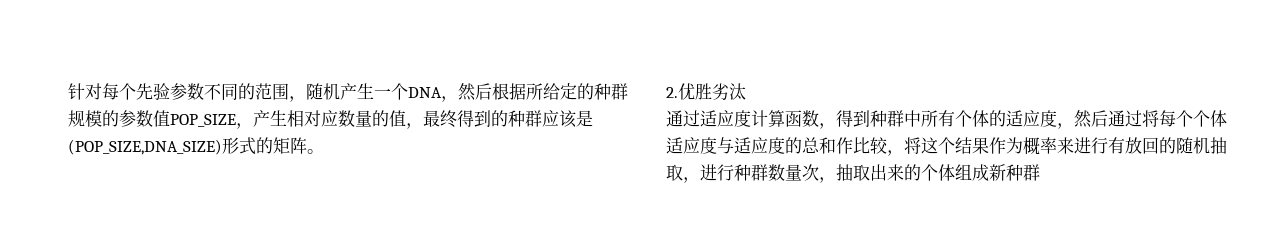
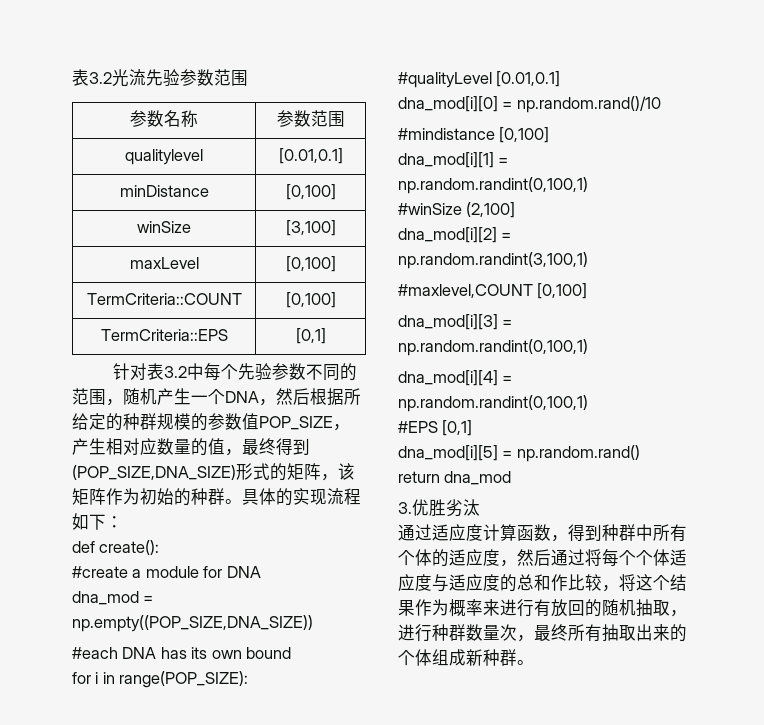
[68,83,102,100] 针对 -> [72,69,248,87] [130,110,198,127] [276,110,345,127] [125,149,203,165] [278,148,343,164] [119,185,209,197] [285,184,336,200] [137,221,191,233] [285,220,336,236] [129,257,199,269] [285,256,336,272] [86,293,242,305] [285,292,336,308] [100,329,228,341] [295,328,326,344] [112,363,204,380] 表3.2光流先验参数范围 // 参数名称 | 参数范围 // qualitylevel | [0.01,0.1] // minDistance | [0,100] // winSize | [3,100] // maxLevel | [0,100] // TermCriteria::COUNT | [0,100] // TermCriteria::EPS | [0,1] // 针对表3.2中
[491,110,593,128] 的种群应该是 -> (310, 446) none
[307,149,324,154] [666,87,678,98] 。 // 2. -> [321,463,355,481] [72,488,361,506] [72,513,123,530] [72,540,160,555] [72,566,261,578] [72,591,154,605] [72,615,313,632] [72,647,292,659] [72,671,249,688] [398,71,561,88] [398,96,661,113] [398,127,550,143] [398,152,509,168] [398,177,588,194] [398,202,516,218] [398,227,512,243] [398,252,588,269] [398,283,588,299] [398,314,513,330] [398,339,588,356] [398,370,513,386] [398,395,588,412] [398,420,473,436] [398,445,640,462] [398,471,512,485] [398,502,412,514] ，该矩阵作为初始的种群。具体的实现流程如下： // def create(): // #create a module for DNA // dna_mod = np.empty((POP_SIZE,DNA_SIZE)) // #each DNA has its own bound // for i in range(POP_SIZE): // #qualityLevel [0.01,0.1] // dna_mod[i][0] = np.random.rand()/10 // #mindistance [0,100] // dna_mod[i][1] = np.random.randint(0,100,1) // #winSize (2,100] // dna_mod[i][2] = np.random.randint(3,100,1) // #maxlevel,COUNT [0,100] // dna_mod[i][3] = np.random.randint(0,100,1) // dna_mod[i][4] = np.random.randint(0,100,1) // #EPS [0,1] // dna_mod[i][5] = np.random.rand() // return dna_mod // 3.
(836, 180) none -> [534,624,602,642] 最终所有
(1040, 172) none -> [517,660,534,665] 。

